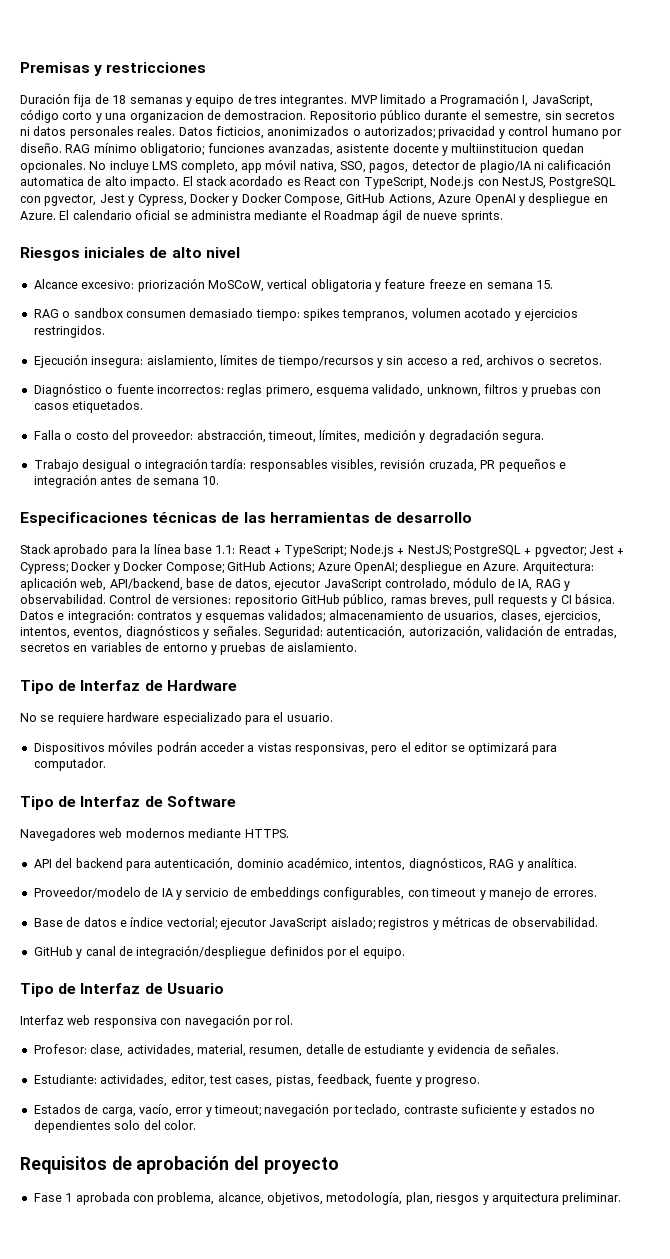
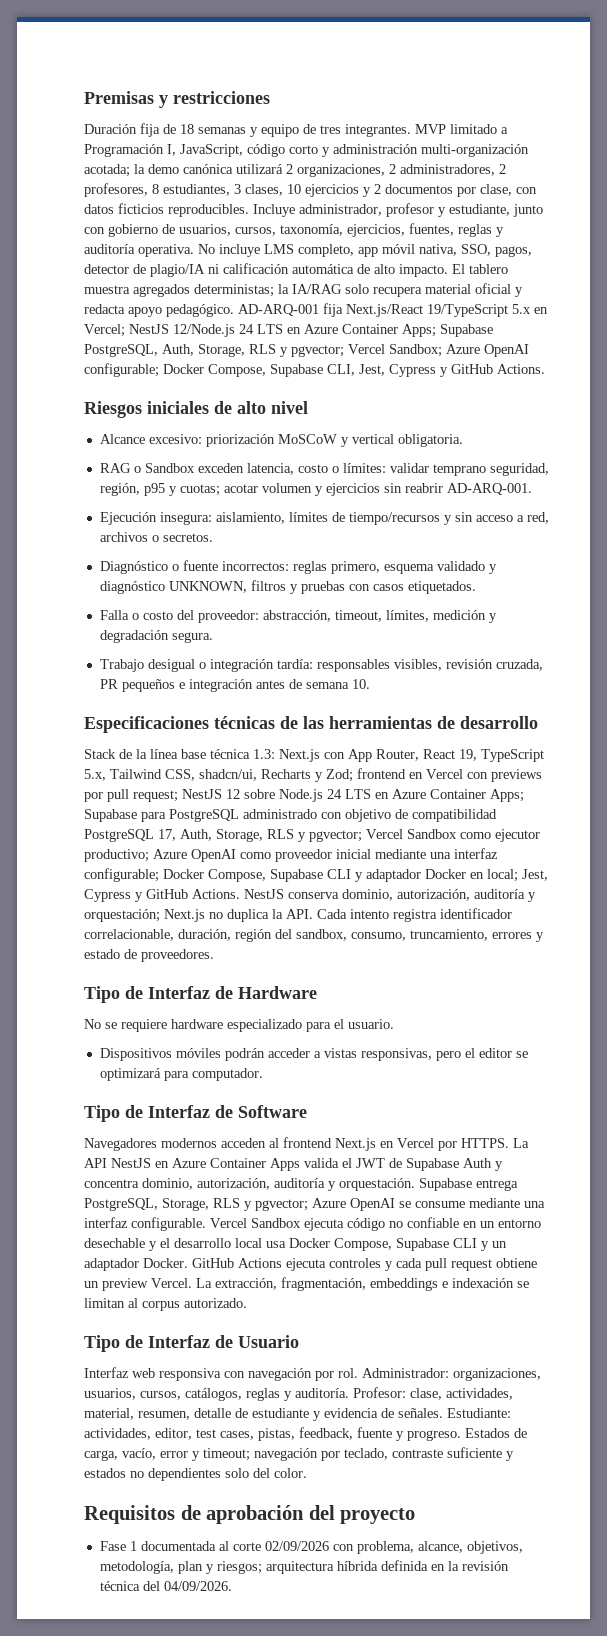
[105,110,615,123] [20,126,622,139] [20,143,584,156] [20,160,86,173] una organizacion de demostracion. Repositorio público durante el semestre, sin secretos ni datos personales reales. Datos ficticios, anonimizados o autorizados; privacidad y control humano por diseño. RAG mínimo obligatorio; funciones avanzadas, asistente docente y multiinstitucion quedan opcionales. -> [333,144,529,157] [84,164,506,177] [84,183,537,197] [84,203,543,217] [84,223,504,237] [84,244,194,257] administración multi-organización acotada; la demo canónica utilizará 2 organizaciones, 2 administradores, 2 profesores, 8 estudiantes, 3 clases, 10 ejercicios y 2 documentos por clase, con datos ficticios reproducibles. Incluye administrador, profesor y estudiante, junto con gobierno de usuarios, cursos, taxonomía, ejercicios, fuentes, reglas y auditoría operativa.
[20,177,84,186] automatica -> [292,264,354,274] automática
[195,176,617,189] [20,193,608,206] [20,209,503,223] stack acordado es React con TypeScript, Node.js con NestJS, PostgreSQL con pgvector, Jest y Cypress, Docker y Docker Compose, GitHub Actions, Azure OpenAI y despliegue en Azure. El calendario oficial se administra mediante el Roadmap ágil de nueve sprints. -> [469,264,508,274] [84,283,523,297] [84,303,548,317] [84,324,493,337] [84,344,529,357] [84,363,545,377] tablero muestra agregados deterministas; la IA/RAG solo recupera material oficial y redacta apoyo pedagógico. AD-ARQ-001 fija Next.js/React 19/TypeScript 5.x en Vercel; NestJS 12/Node.js 24 LTS en Azure Container Apps; Supabase PostgreSQL, Auth, Storage, RLS y pgvector; Vercel Sandbox; Azure OpenAI configurable; Docker Compose, Supabase CLI, Jest, Cypress y GitHub Actions.
[207,279,553,292] [33,308,578,321] [33,325,105,338] MoSCoW, vertical obligatoria y feature freeze en semana 15. // RAG o sandbox consumen demasiado tiempo: spikes tempranos, volumen acotado y ejercicios restringidos. -> [277,434,463,447] [99,463,549,476] [99,483,532,496] MoSCoW y vertical obligatoria. // RAG o Sandbox exceden latencia, costo o límites: validar temprano seguridad, región, p95 y cuotas; acotar volumen y ejercicios sin reabrir AD-ARQ-001.
[372,384,481,397] validado, unknown, -> [436,561,497,574] [99,581,247,594] validado y diagnóstico UNKNOWN,
[53,544,137,557] aprobado para -> [119,749,132,759] de
[215,544,625,557] [20,561,594,574] [20,577,570,591] [20,593,615,607] [20,609,602,623] [20,625,617,639] [20,642,357,655] 1.1: React + TypeScript; Node.js + NestJS; PostgreSQL + pgvector; Jest + Cypress; Docker y Docker Compose; GitHub Actions; Azure OpenAI; despliegue en Azure. Arquitectura: aplicación web, API/backend, base de datos, ejecutor JavaScript controlado, módulo de IA, RAG y observabilidad. Control de versiones: repositorio GitHub público, ramas breves, pull requests y CI básica. Datos e integración: contratos y esquemas validados; almacenamiento de usuarios, clases, ejercicios, intentos, eventos, diagnósticos y señales. Seguridad: autenticación, autorización, validación de entradas, secretos en variables de entorno y pruebas de aislamiento. -> [210,749,544,762] [84,768,542,782] [84,789,524,802] [84,809,497,822] [84,829,540,842] [84,848,498,862] [84,868,548,882] [84,889,536,902] [84,908,512,922] [84,929,544,942] [84,949,214,962] técnica 1.3: Next.js con App Router, React 19, TypeScript 5.x, Tailwind CSS, shadcn/ui, Recharts y Zod; frontend en Vercel con previews por pull request; NestJS 12 sobre Node.js 24 LTS en Azure Container Apps; Supabase para PostgreSQL administrado con objetivo de compatibilidad PostgreSQL 17, Auth, Storage, RLS y pgvector; Vercel Sandbox como ejecutor productivo; Azure OpenAI como proveedor inicial mediante una interfaz configurable; Docker Compose, Supabase CLI y adaptador Docker en local; Jest, Cypress y GitHub Actions. NestJS conserva dominio, autorización, auditoría y orquestación; Next.js no duplica la API. Cada intento registra identificador correlacionable, duración, región del sandbox, consumo, truncamiento, errores y estado de proveedores.
[99,828,289,838] [33,857,577,871] [33,887,597,900] [33,916,598,930] [33,945,405,959] web modernos mediante HTTPS. // API del backend para autenticación, dominio académico, intentos, diagnósticos, RAG y analítica. // Proveedor/modelo de IA y servicio de embeddings configurables, con timeout y manejo de errores. // Base de datos e índice vectorial; ejecutor JavaScript aislado; registros y métricas de observabilidad. // GitHub y canal de integración/despliegue definidos por el equipo. -> [161,1137,529,1151] [84,1158,503,1171] [84,1178,518,1191] [84,1198,545,1211] [84,1217,541,1231] [84,1238,507,1251] [84,1258,537,1271] [84,1277,529,1291] [84,1298,247,1311] modernos acceden al frontend Next.js en Vercel por HTTPS. La API NestJS en Azure Container Apps valida el JWT de Supabase Auth y concentra dominio, autorización, auditoría y orquestación. Supabase entrega PostgreSQL, Storage, RLS y pgvector; Azure OpenAI se consume mediante una interfaz configurable. Vercel Sandbox ejecuta código no confiable en un entorno desechable y el desarrollo local usa Docker Compose, Supabase CLI y un adaptador Docker. GitHub Actions ejecuta controles y cada pull request obtiene un preview Vercel. La extracción, fragmentación, embeddings e indexación se limitan al corpus autorizado.
(294, 1020) // -> [362,1368,541,1381] [84,1388,349,1401] Administrador: organizaciones, usuarios, cursos, catálogos, reglas y auditoría.
(559, 1049) // -> (443, 1413) none
(481, 1082) // -> (461, 1435) none
[75,1192,130,1205] aprobada -> [140,1541,329,1551] documentada al corte 02/09/2026
[405,1192,622,1205] plan, riesgos y arquitectura preliminar. -> [177,1560,509,1574] [99,1581,232,1591] plan y riesgos; arquitectura híbrida definida en la revisión técnica del 04/09/2026.

